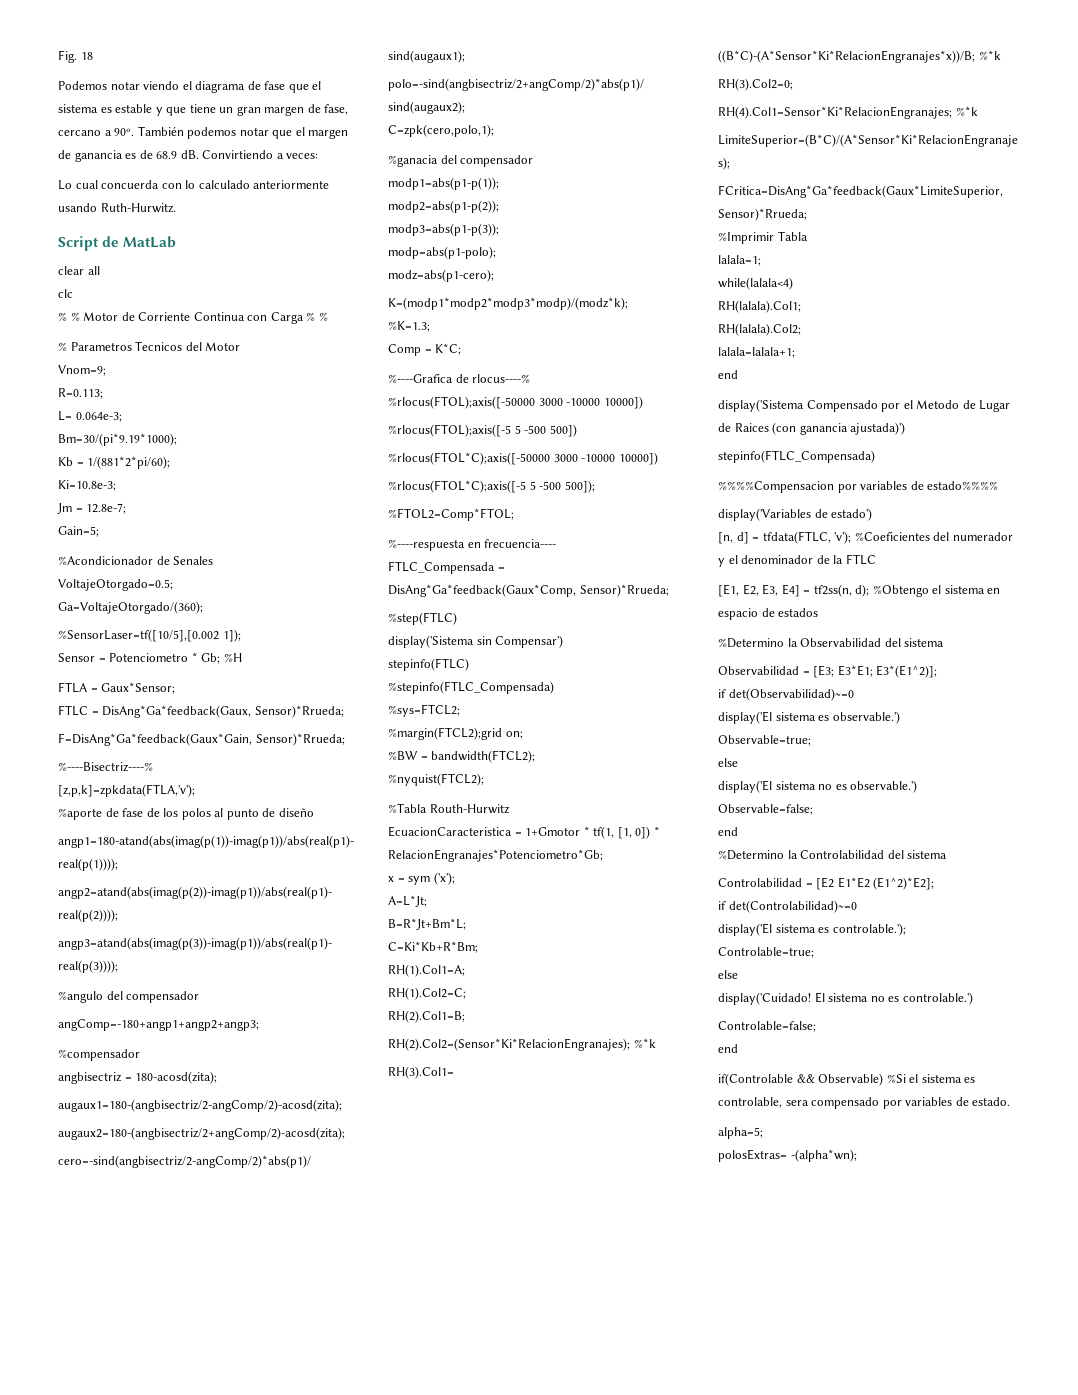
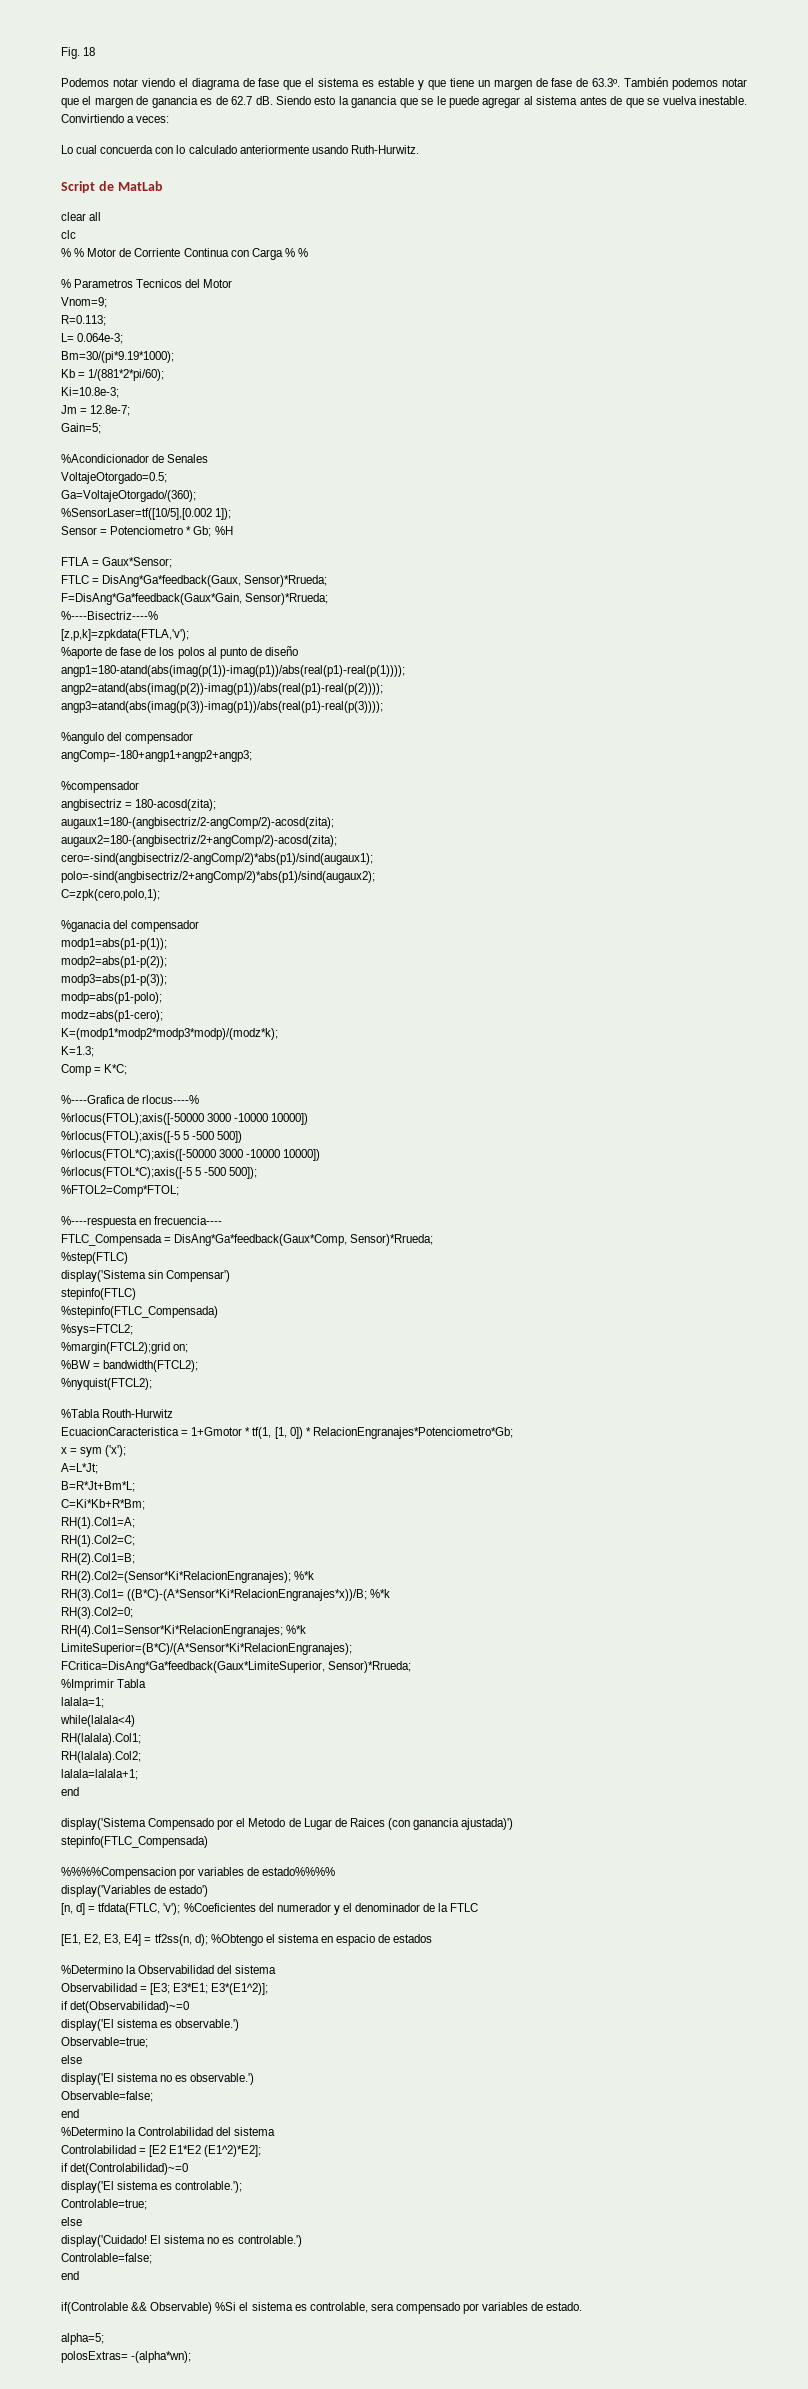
[236,104,349,116] [58,128,135,136] gran margen de fase, cercano a 90º. -> [493,78,621,90] margen de fase de 63.3º.
[156,150,199,159] 68.9 dB. -> [231,96,748,108] 62.7 dB. Siendo esto la ganancia que se le puede agregar al sistema antes de que se vuelva inestable.
[388,321,430,332] %K=1.3; -> [61,1046,94,1057] K=1.3;

